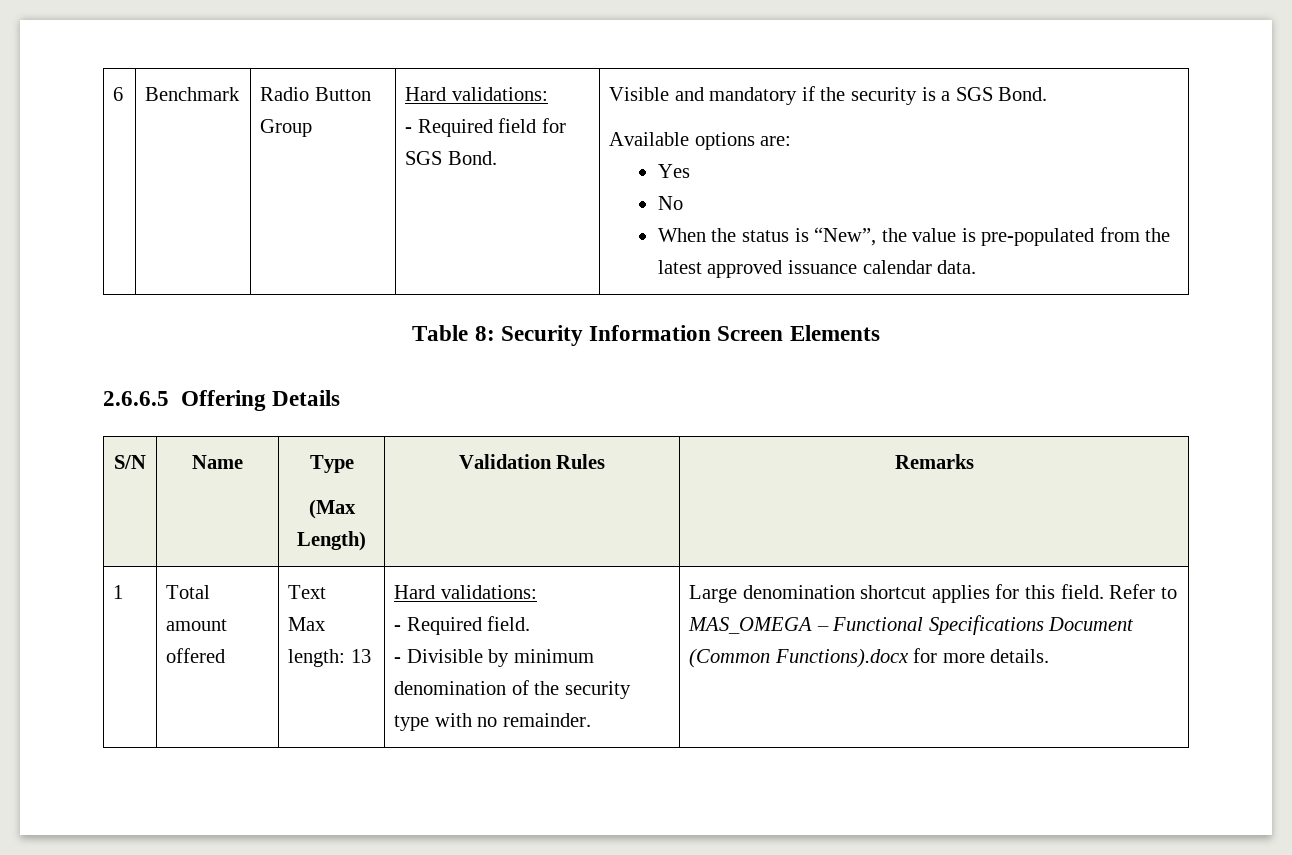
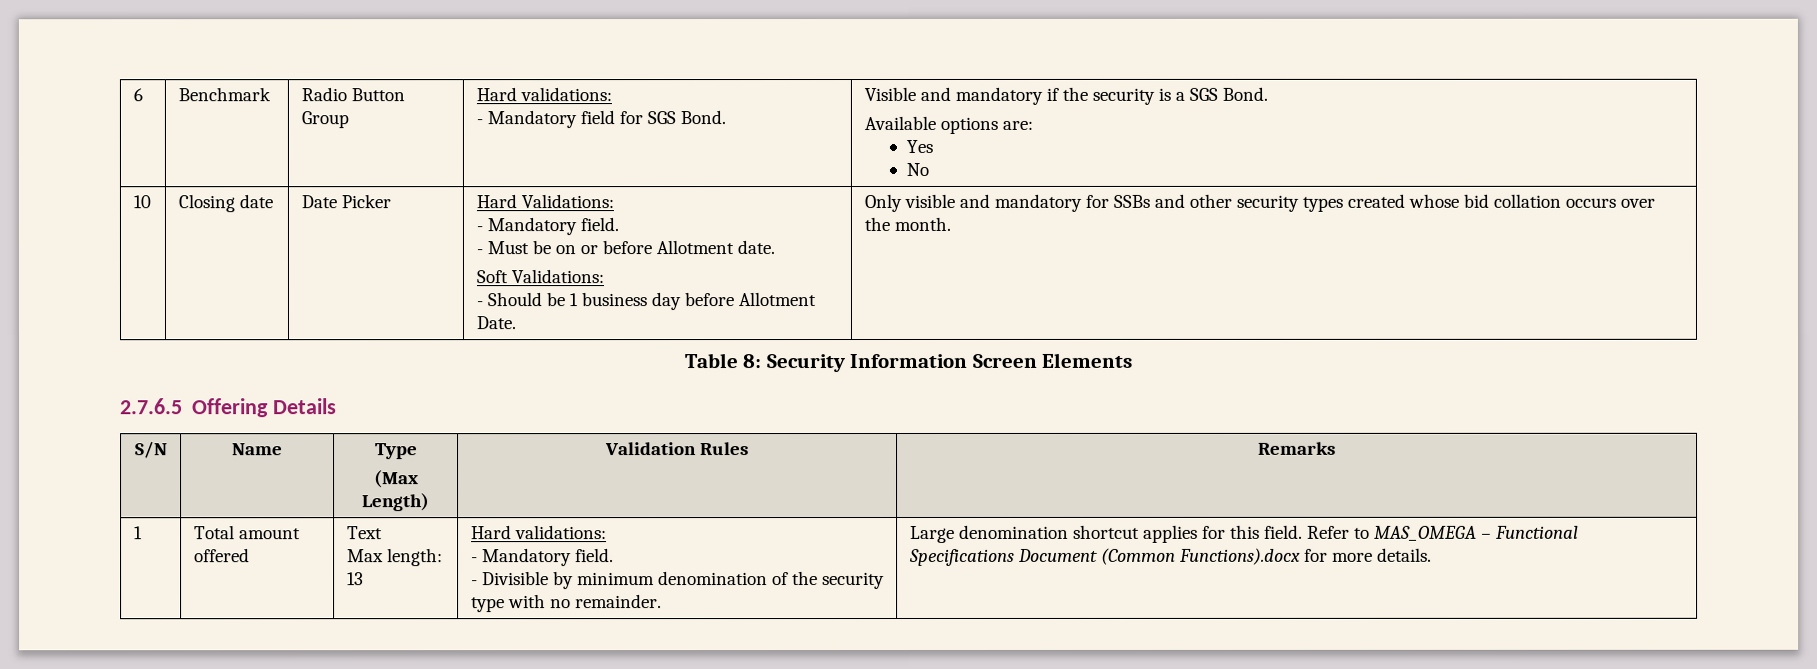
[417,119,493,137] Required -> [486,110,577,129] Mandatory
[657,227,1171,246] [657,260,977,278] // When the status is “New”, the value is pre-populated from the latest approved issuance calendar data. -> [132,195,151,209] [177,194,273,213] [300,194,391,209] [475,194,614,209] [475,217,619,236] [475,240,775,255] [475,269,604,284] [475,292,816,311] [475,316,516,330] [863,193,1655,213] [863,216,951,232] // 10 | Closing date | Date Picker | Hard Validations: // - Mandatory field. // - Must be on or before Allotment date. // Soft Validations: // - Should be 1 business day before Allotment Date. | Only visible and mandatory for SSBs and other security types created whose bid collation occurs over the month.
[103,391,169,406] 2.6.6.5 -> [120,398,183,415] 2.7.6.5
[406,617,482,635] Required -> [481,548,572,567] Mandatory

